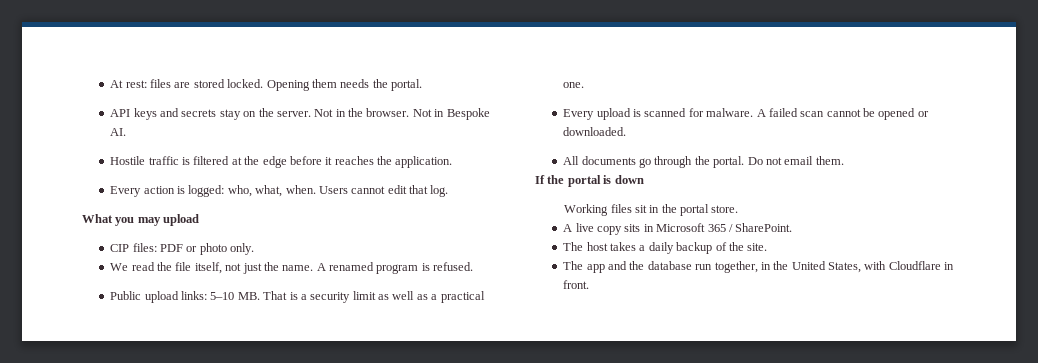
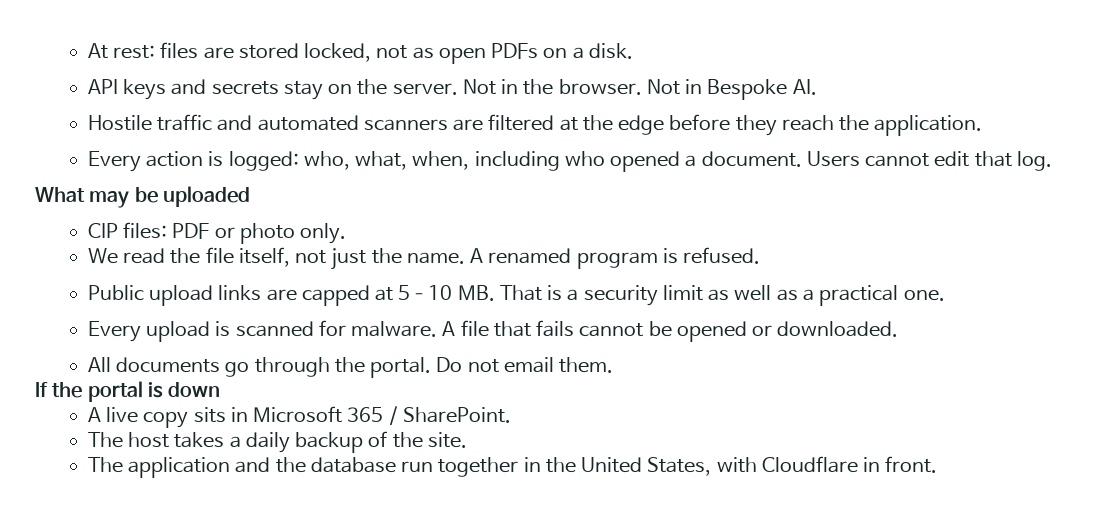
[227,79,423,91] locked. Opening them needs the portal. -> [304,43,633,64] locked, not as open PDFs on a disk.
[182,157,191,165] is -> [217,115,484,131] and automated scanners are
[325,156,374,165] it reaches -> [735,115,834,136] they reach
[285,185,316,194] when. -> [412,151,802,172] when, including who opened a document.
[115,214,200,226] you may upload -> [89,186,250,208] may be uploaded
[181,291,208,300] links: -> [218,285,394,306] links are capped at
[768,108,825,117] failed scan -> [460,320,575,337] file that fails
[564,204,739,216] // Working files sit in the portal store. -> (221, 389) none
[586,264,605,273] app -> [128,457,231,478] application
[714,261,758,273] together, -> [438,457,519,477] together

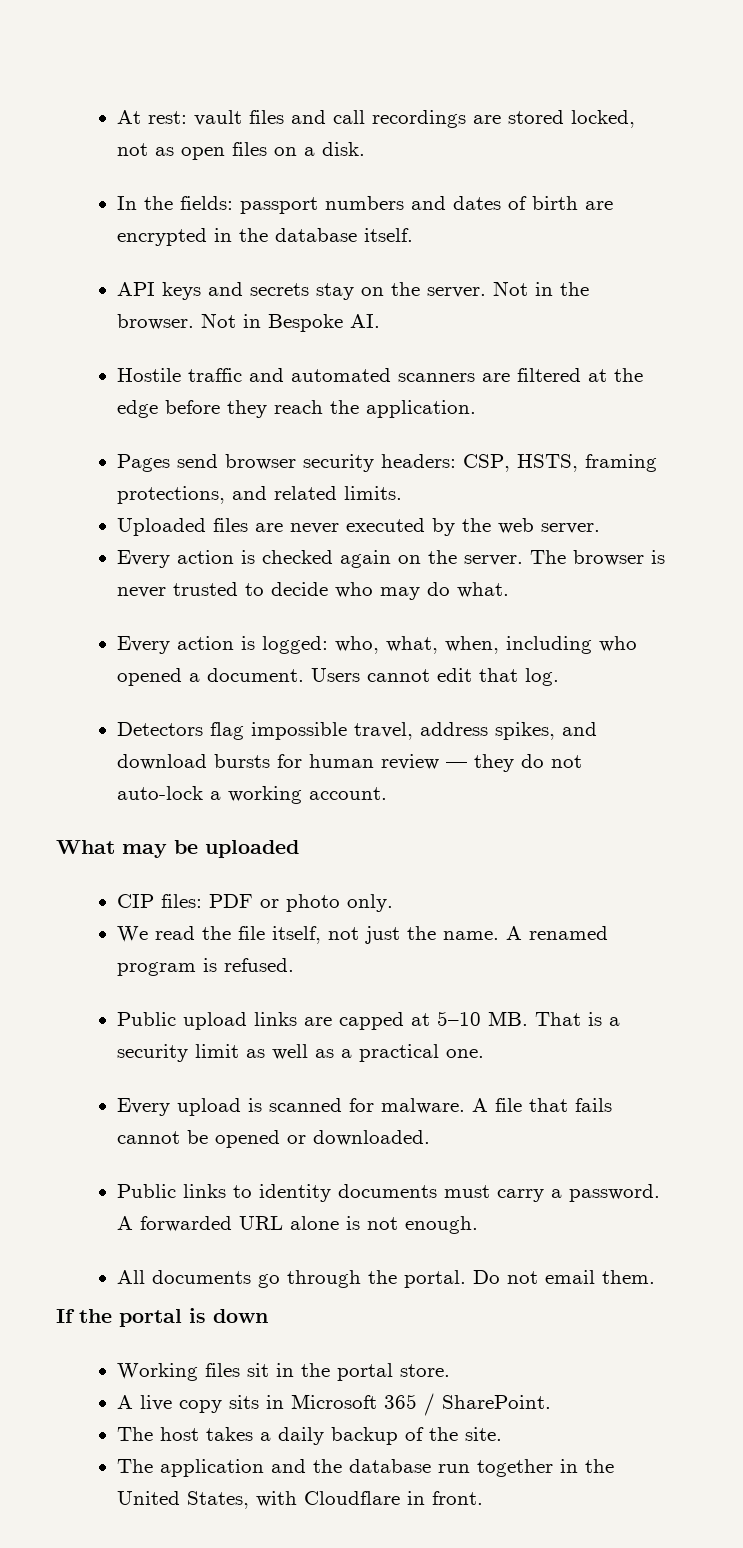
[160,42,199,59] files -> [194,110,467,128] vault files and call recordings
[491,43,539,59] PDFs -> [232,142,268,156] files
(633, 51) none -> [117,196,614,214] [117,228,414,246] // In the fields: passport numbers and dates of birth are encrypted in the database itself.
(983, 125) none -> [117,454,658,472] [117,486,403,504] [117,518,601,536] [117,550,666,568] [117,582,510,600] // Pages send browser security headers: CSP, HSTS, framing protections, and related limits. // Uploaded files are never executed by the web server. // Every action is checked again on the server. The browser is never trusted to decide who may do what.
(1052, 161) none -> [117,722,598,740] [117,754,583,772] [117,786,388,804] // Detectors flag impossible travel, address spikes, and download bursts for human review — they do not auto-lock a working account.
(899, 329) none -> [117,1184,661,1202] [117,1216,479,1234] // Public links to identity documents must carry a password. A forwarded URL alone is not enough.
(221, 389) none -> [117,1363,451,1381] // Working files sit in the portal store.

